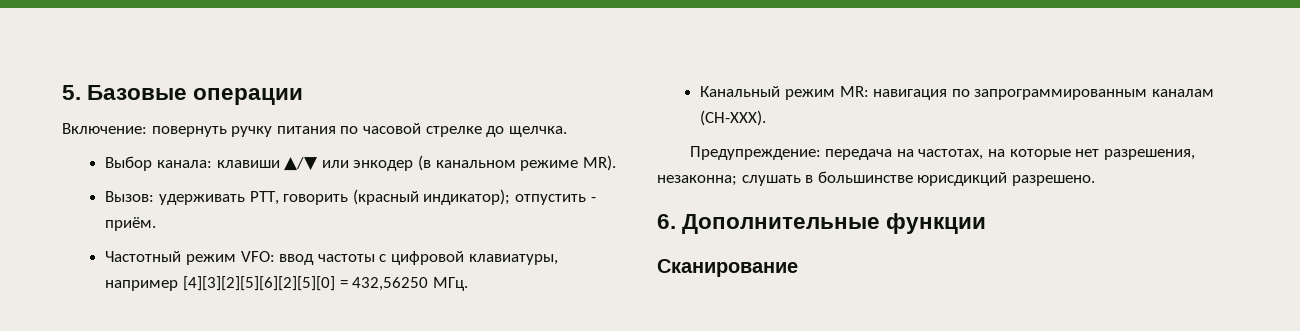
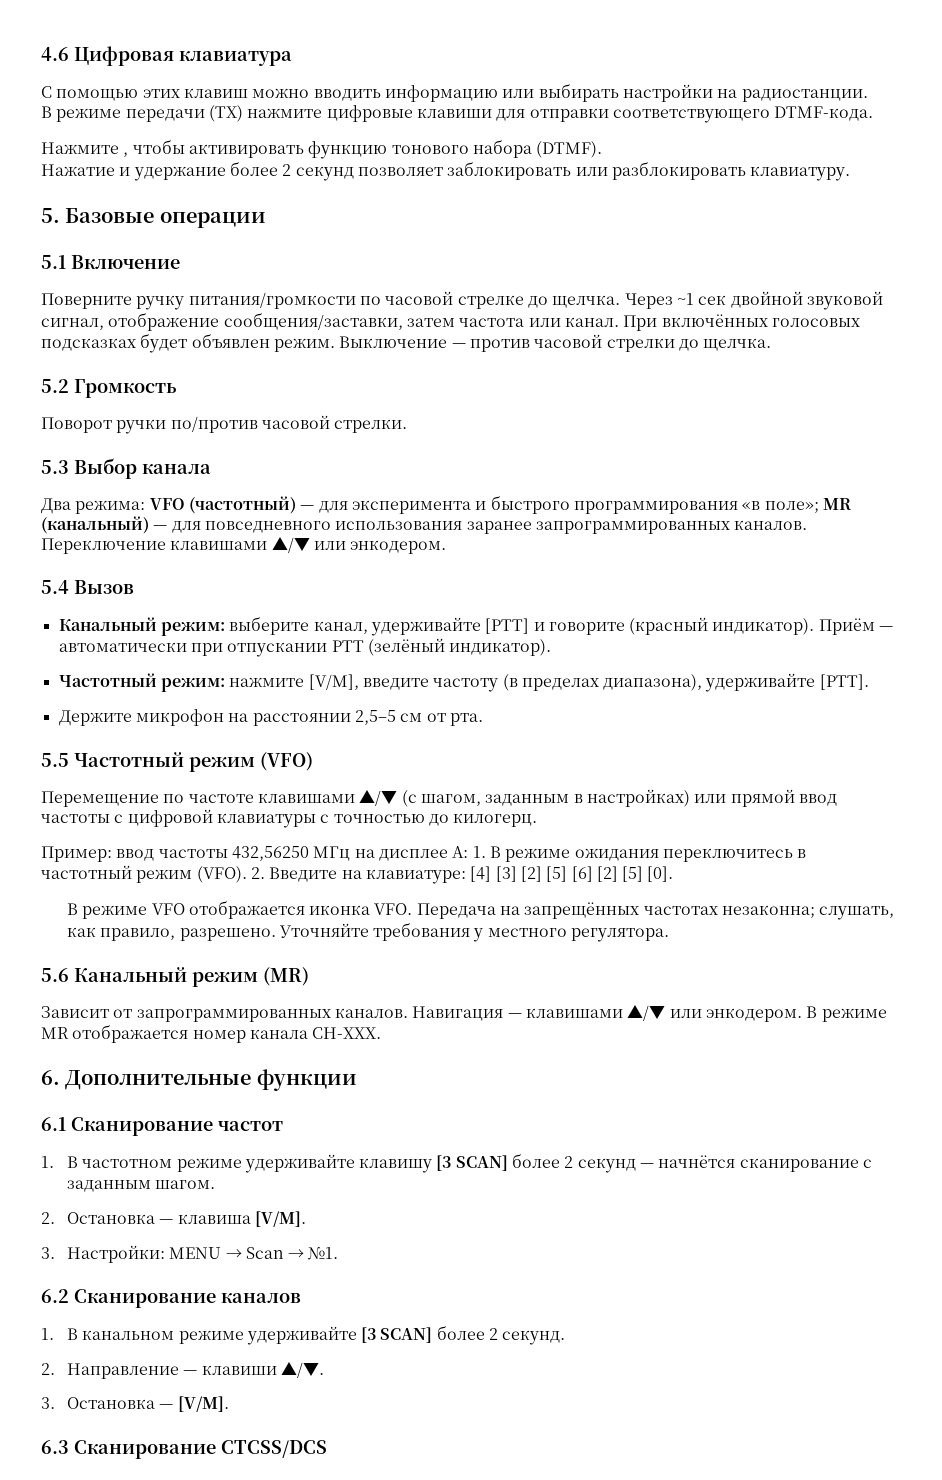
[62,85,304,105] [62,123,336,137] 5. Базовые операции // Включение: повернуть ручку питания -> [41,46,292,66] [41,83,868,102] [41,105,874,123] [41,139,603,159] [41,161,851,181] [41,208,266,228] [41,255,180,269] [41,292,356,310] 4.6 Цифровая клавиатура // С помощью этих клавиш можно вводить информацию или выбирать настройки на радиостанции. // В режиме передачи (TX) нажмите цифровые клавиши для отправки соответствующего DTMF-кода. // Нажмите , чтобы активировать функцию тонового набора (DTMF). // Нажатие и удержание более 2 секунд позволяет заблокировать или разблокировать клавиатуру. // 5. Базовые операции // 5.1 Включение // Поверните ручку питания/громкости
[105,155,616,171] [105,189,596,205] [105,217,157,231] [105,251,558,265] [105,276,468,291] [700,86,1214,100] [700,110,767,126] [689,146,1195,160] [657,171,1095,186] [657,213,987,234] [657,259,798,277] // Выбор канала: клавиши ▲/▼ или энкодер (в канальном режиме MR). // Вызов: удерживать PTT, говорить (красный индикатор); отпустить - приём. // Частотный режим VFO: ввод частоты с цифровой клавиатуры, например [4][3][2][5][6][2][5][0] = 432,56250 МГц. // Канальный режим MR: навигация по запрограммированным каналам (CH-XXX). // Предупреждение: передача на частотах, на которые нет разрешения, незаконна; слушать в большинстве юрисдикций разрешено. // 6. Дополнительные функции // Сканирование -> [624,291,883,310] [41,312,860,331] [41,333,772,353] [41,379,176,398] [41,415,408,434] [41,458,211,479] [41,495,851,514] [41,516,808,534] [41,536,447,554] [41,580,134,594] [58,616,894,636] [58,638,552,657] [58,673,869,692] [58,709,483,726] [41,752,313,772] [41,789,837,807] [41,809,538,828] [41,846,807,862] [41,865,674,884] [66,900,895,920] [66,922,670,942] [41,967,309,987] [41,1004,887,1022] [41,1024,382,1043] [41,1069,357,1091] [41,1117,283,1136] [41,1153,873,1173] [66,1180,216,1192] [41,1211,306,1227] [41,1245,339,1263] [41,1289,301,1308] [41,1325,566,1345] [41,1361,324,1379] [41,1396,229,1412] [41,1440,327,1459] Через ~1 сек двойной звуковой сигнал, отображение сообщения/заставки, затем частота или канал. При включённых голосовых подсказках будет объявлен режим. Выключение — против часовой стрелки до щелчка. // 5.2 Громкость // Поворот ручки по/против часовой стрелки. // 5.3 Выбор канала // Два режима: VFO (частотный) — для эксперимента и быстрого программирования «в поле»; MR (канальный) — для повседневного использования заранее запрограммированных каналов. Переключение клавишами ▲/▼ или энкодером. // 5.4 Вызов // Канальный режим: выберите канал, удерживайте [PTT] и говорите (красный индикатор). Приём — автоматически при отпускании PTT (зелёный индикатор). // Частотный режим: нажмите [V/M], введите частоту (в пределах диапазона), удерживайте [PTT]. // Держите микрофон на расстоянии 2,5–5 см от рта. // 5.5 Частотный режим (VFO) // Перемещение по частоте клавишами ▲/▼ (с шагом, заданным в настройках) или прямой ввод частоты с цифровой клавиатуры с точностью до килогерц. // Пример: ввод частоты 432,56250 МГц на дисплее A: 1. В режиме ожидания переключитесь в частотный режим (VFO). 2. Введите на клавиатуре: [4] [3] [2] [5] [6] [2] [5] [0]. // В режиме VFO отображается иконка VFO. Передача на запрещённых частотах незаконна; слушать, как правило, разрешено. Уточняйте требования у местного регулятора. // 5.6 Канальный режим (MR) // Зависит от запрограммированных каналов. Навигация — клавишами ▲/▼ или энкодером. В режиме MR отображается номер канала CH-XXX. // 6. Дополнительные функции // 6.1 Сканирование частот // 1. В частотном режиме удерживайте клавишу [3 SCAN] более 2 секунд — начнётся сканирование с заданным шагом. // 2. Остановка — клавиша [V/M]. // 3. Настройки: MENU → Scan → №1. // 6.2 Сканирование каналов // 1. В канальном режиме удерживайте [3 SCAN] более 2 секунд. // 2. Направление — клавиши ▲/▼. // 3. Остановка — [V/M]. // 6.3 Сканирование CTCSS/DCS

